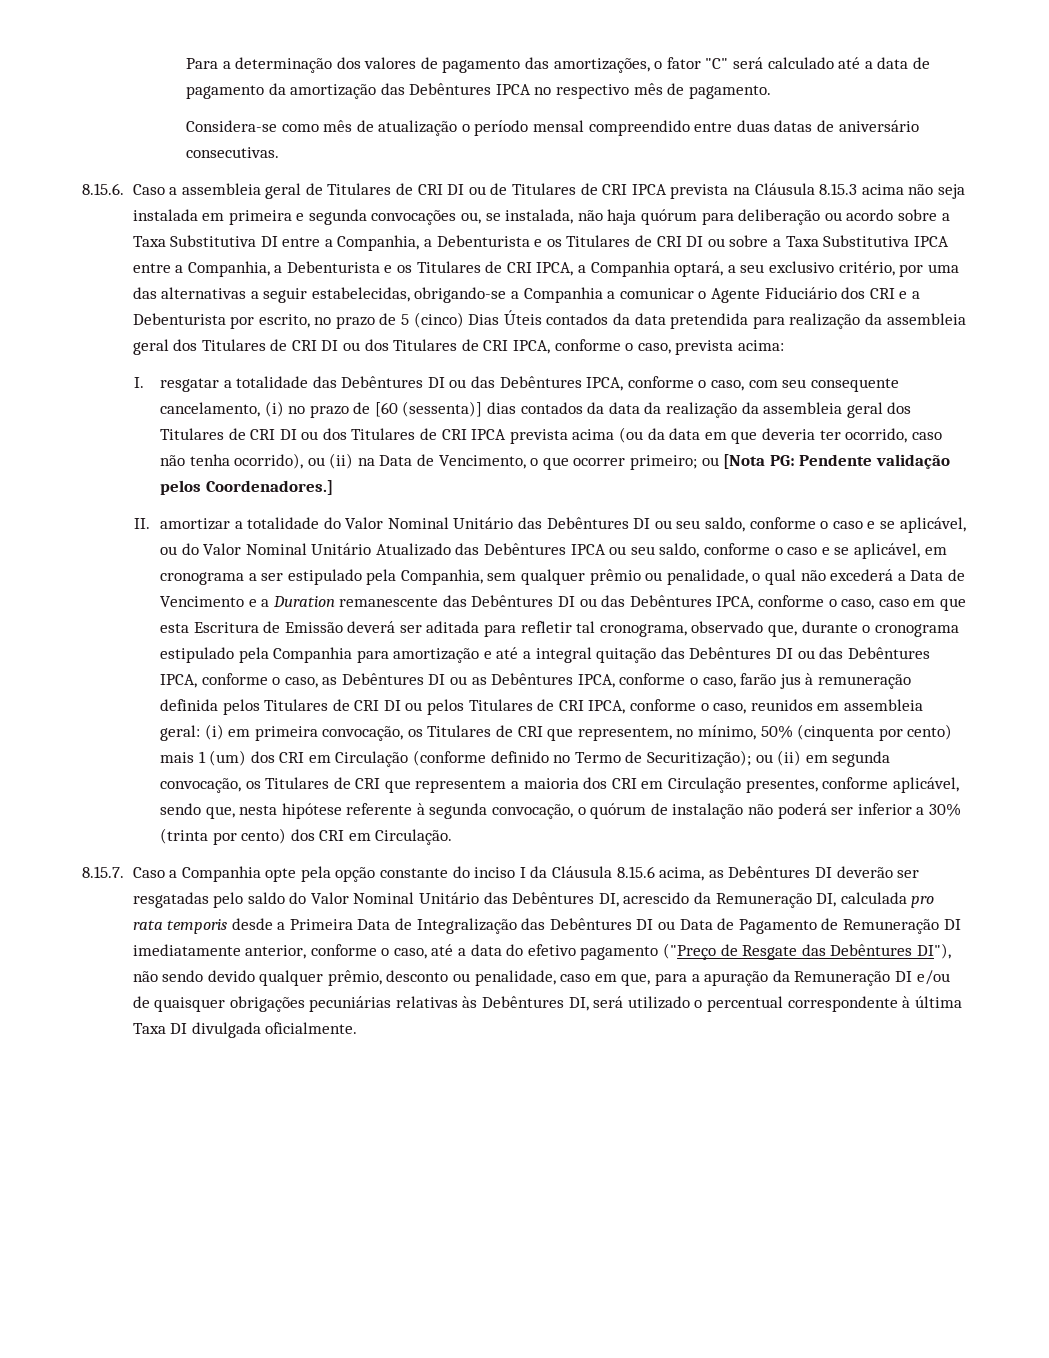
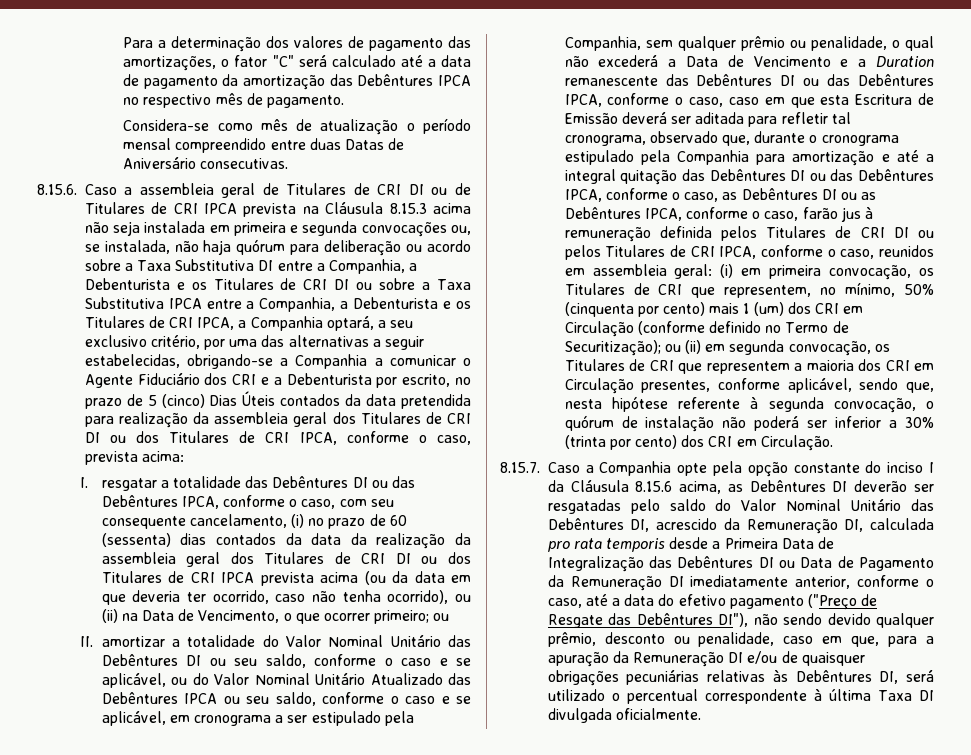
[774,120,919,132] datas de aniversário -> [344,138,405,150] [123,157,197,169] Datas de Aniversário
[374,401,483,417] [60 (sessenta)] -> [389,515,407,526] [101,533,171,547] 60 (sessenta)
[723,454,950,469] [159,480,333,495] [Nota PG: Pendente validação pelos Coordenadores.] -> (450, 617) none
[821,918,839,930] de -> [547,575,564,587] da

